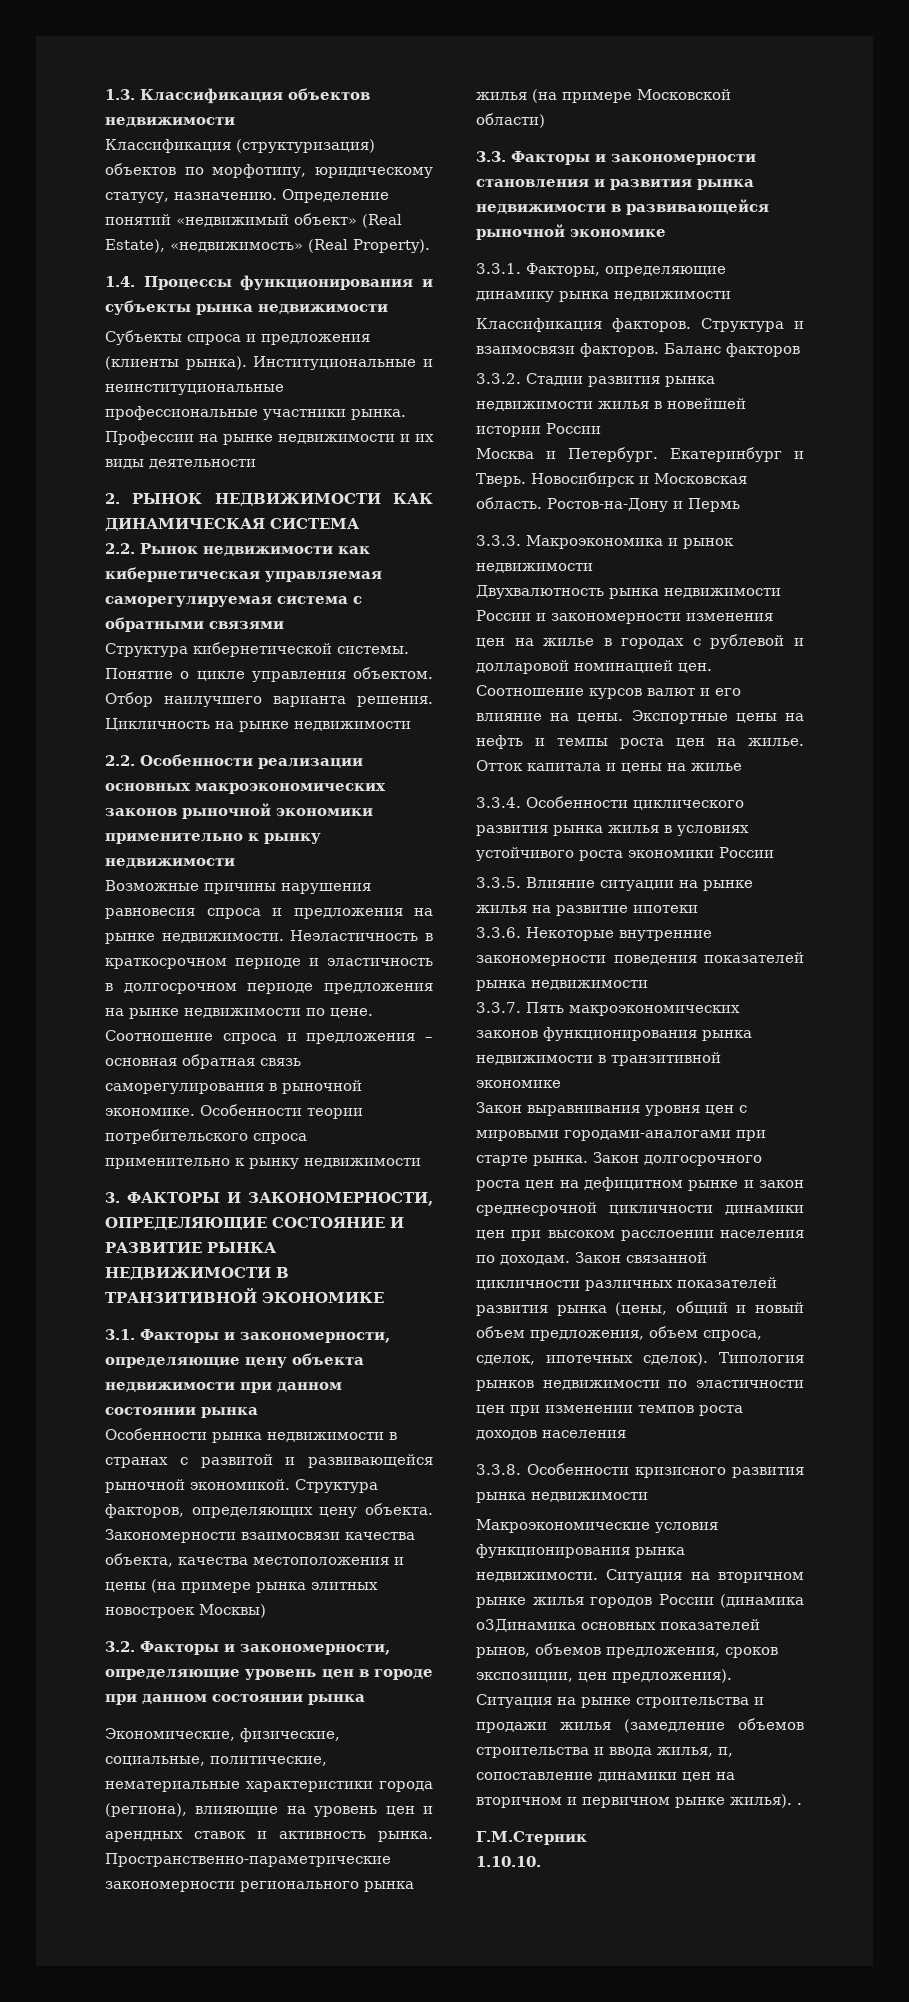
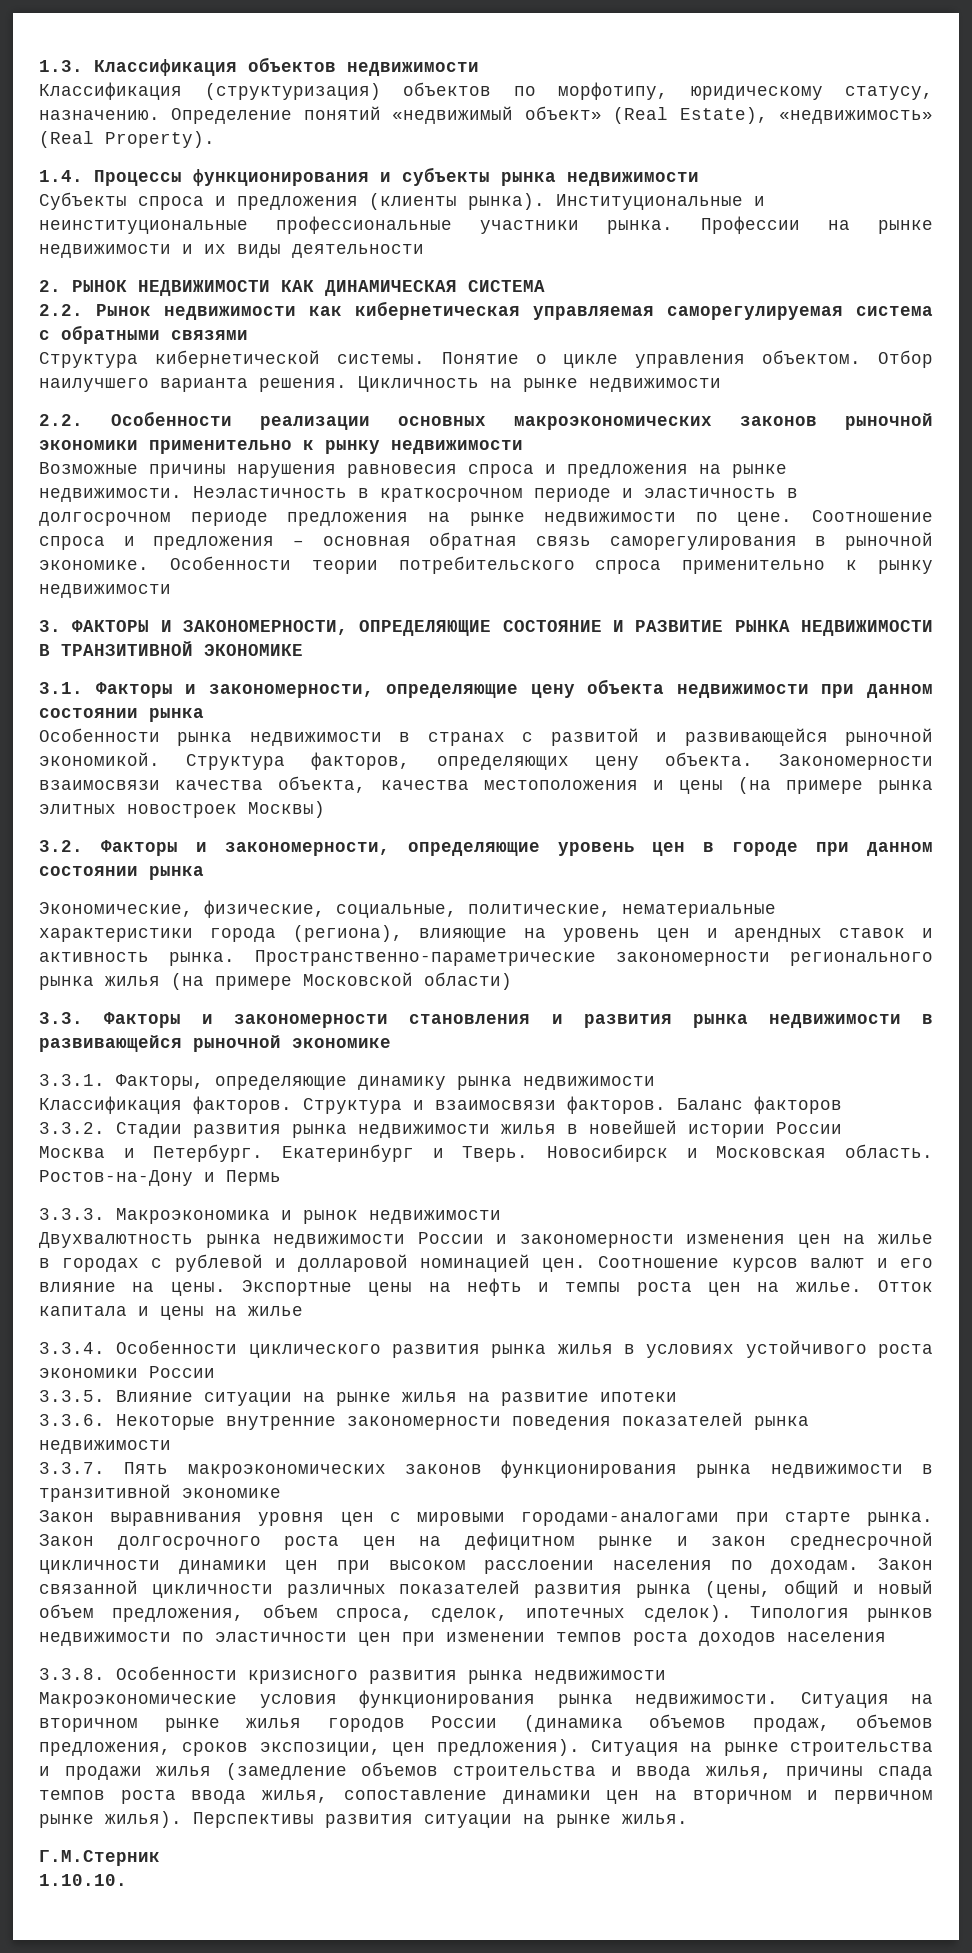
[476,1619,760,1632] [476,1647,530,1658] о3Динамика основных показателей рынов, -> [649,1714,830,1732] объемов продаж,
[718,1747,733,1757] п, -> [786,1766,934,1780] [39,1790,329,1804] причины спада темпов роста ввода жилья,
[797,1803,802,1805] . -> [193,1812,688,1828] Перспективы развития ситуации на рынке жилья.

